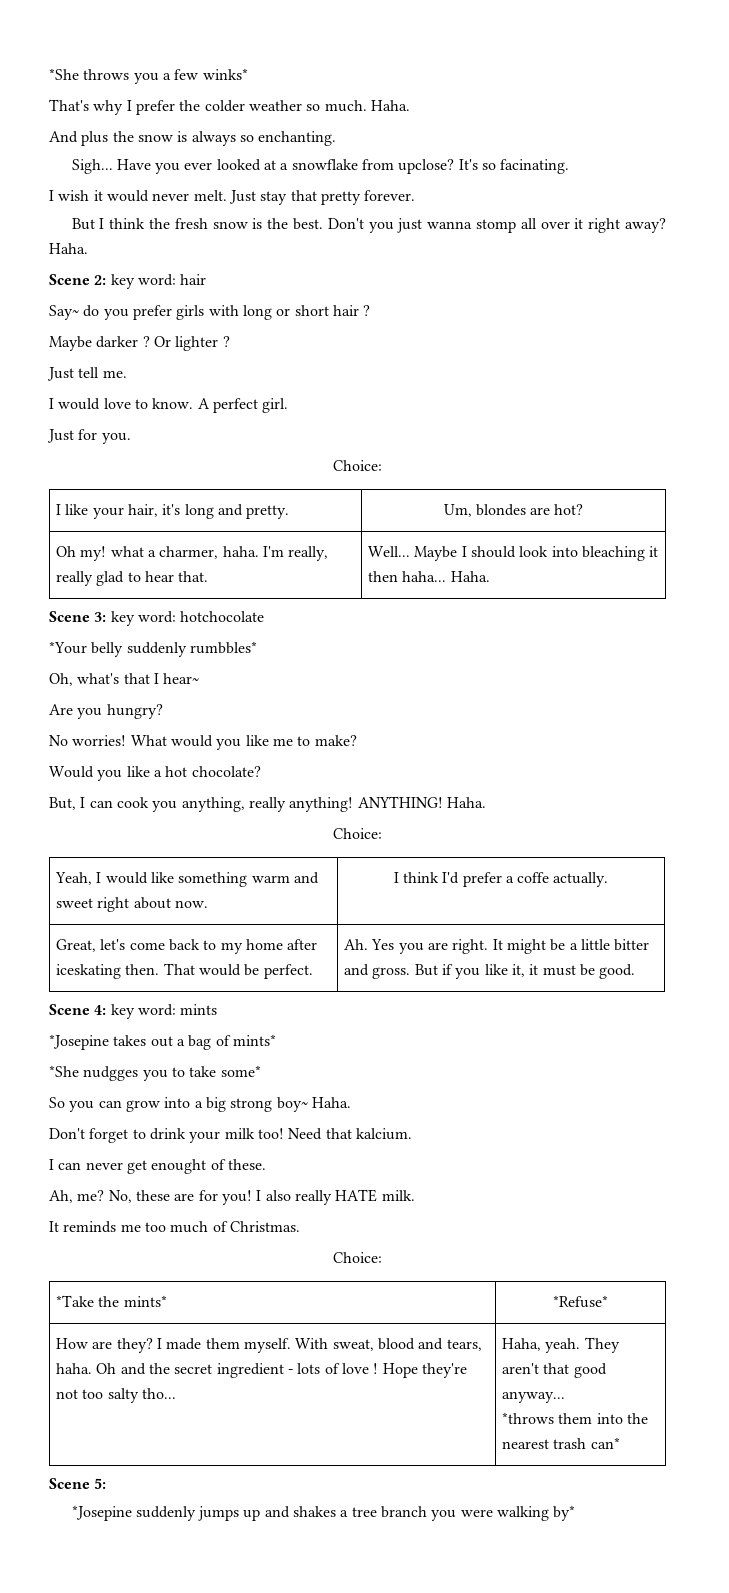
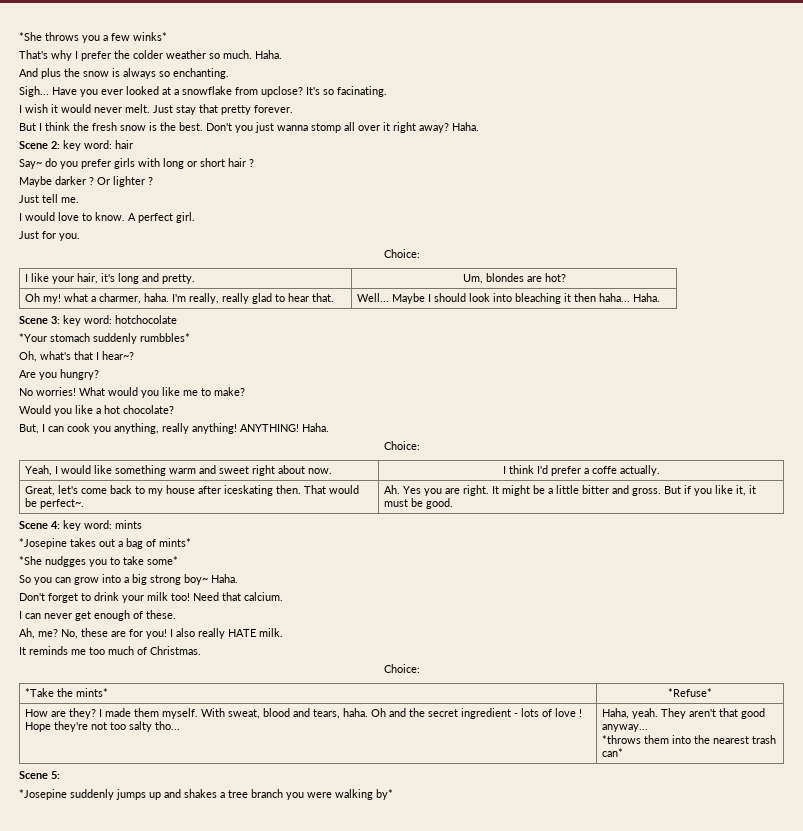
[91,642,124,657] belly -> [50,333,90,342] stomach
[163,673,200,684] hear~ -> [102,351,134,360] hear~?
[245,939,283,950] home -> [166,485,196,494] house
[263,964,313,979] perfect. -> [40,499,85,509] perfect~.
[355,1128,412,1140] kalcium. -> [244,592,283,601] calcium.
[151,1159,207,1174] enought -> [94,610,130,621] enough

